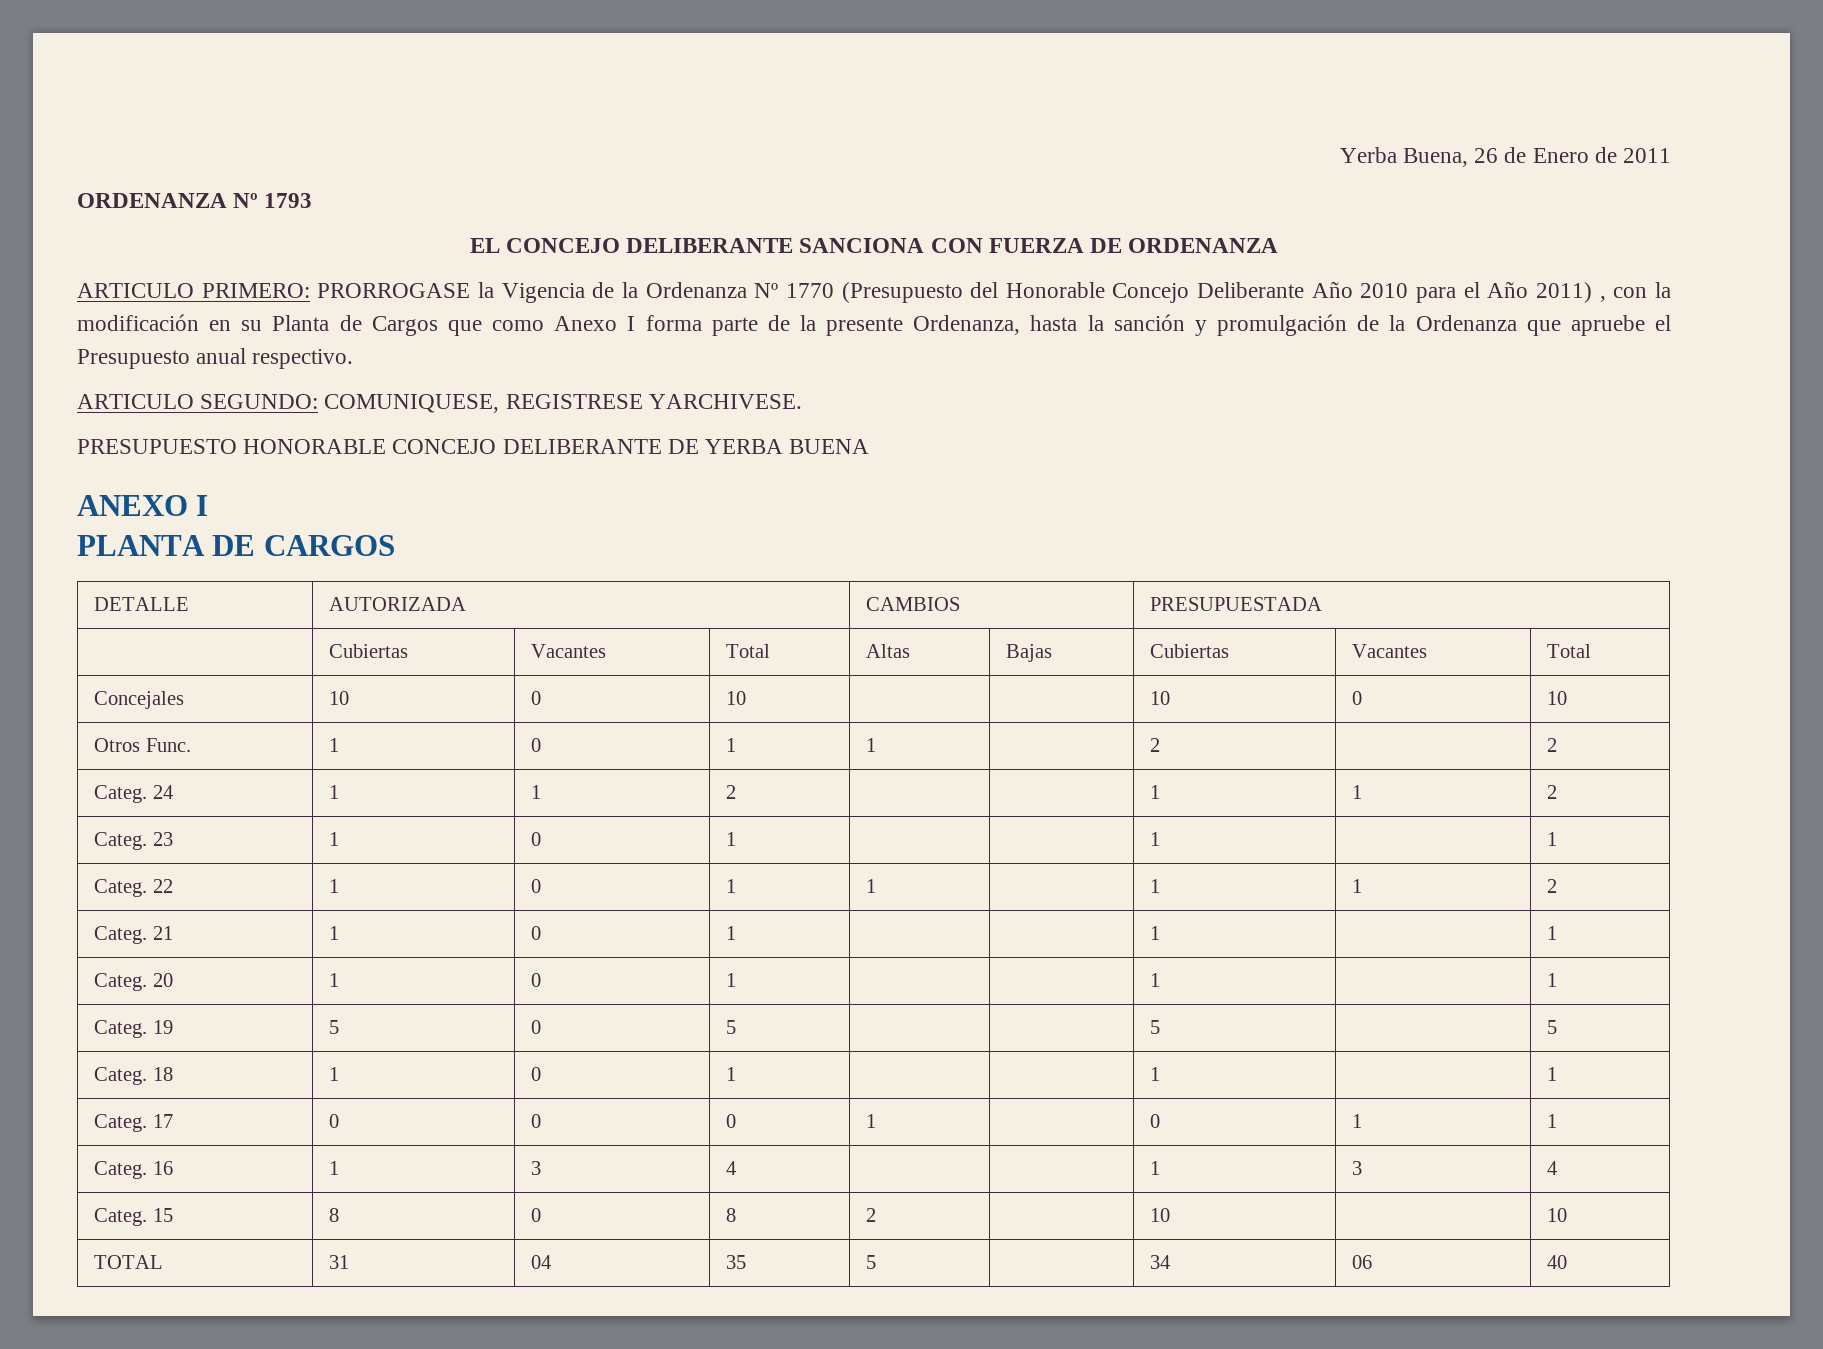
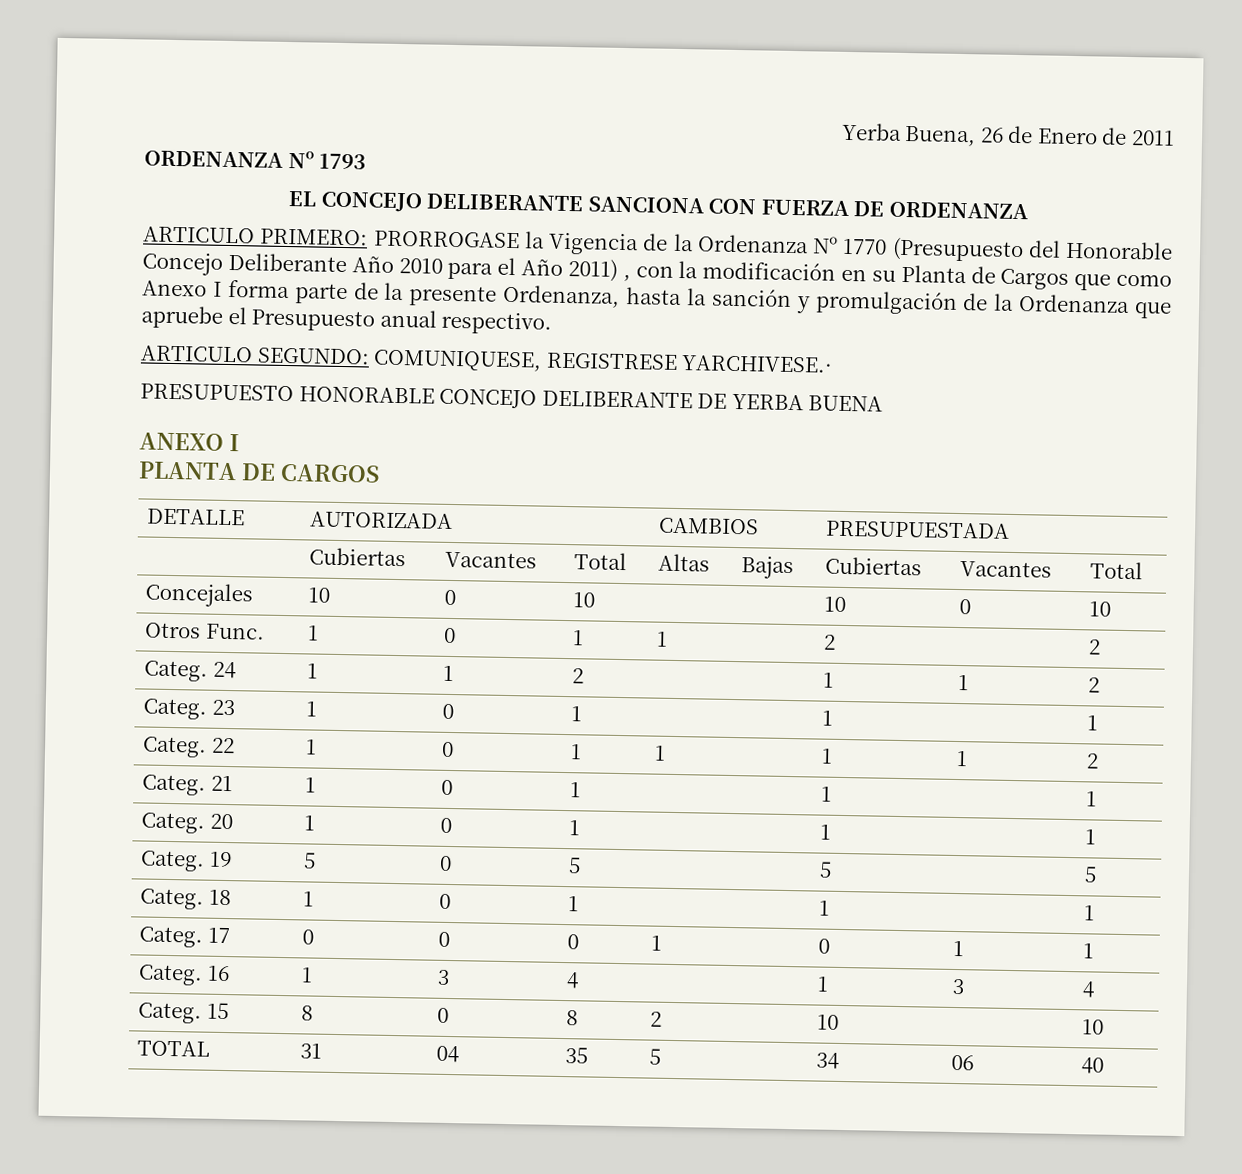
[648,394,802,409] YARCHIVESE. -> [681,355,834,373] YARCHIVESE.·

